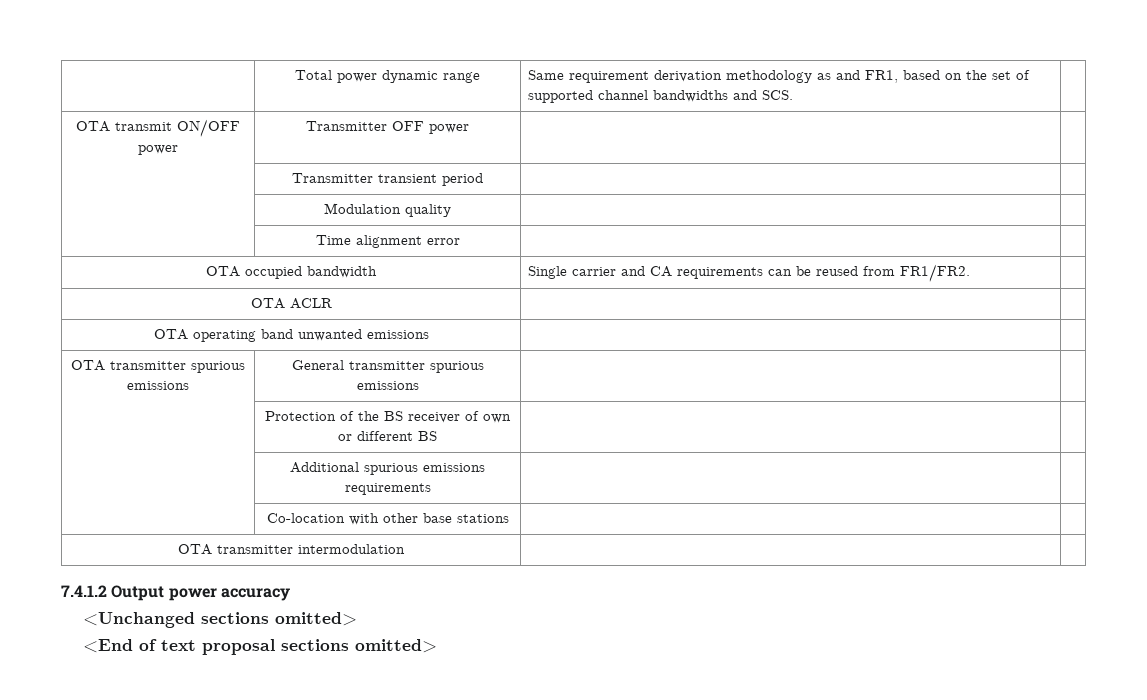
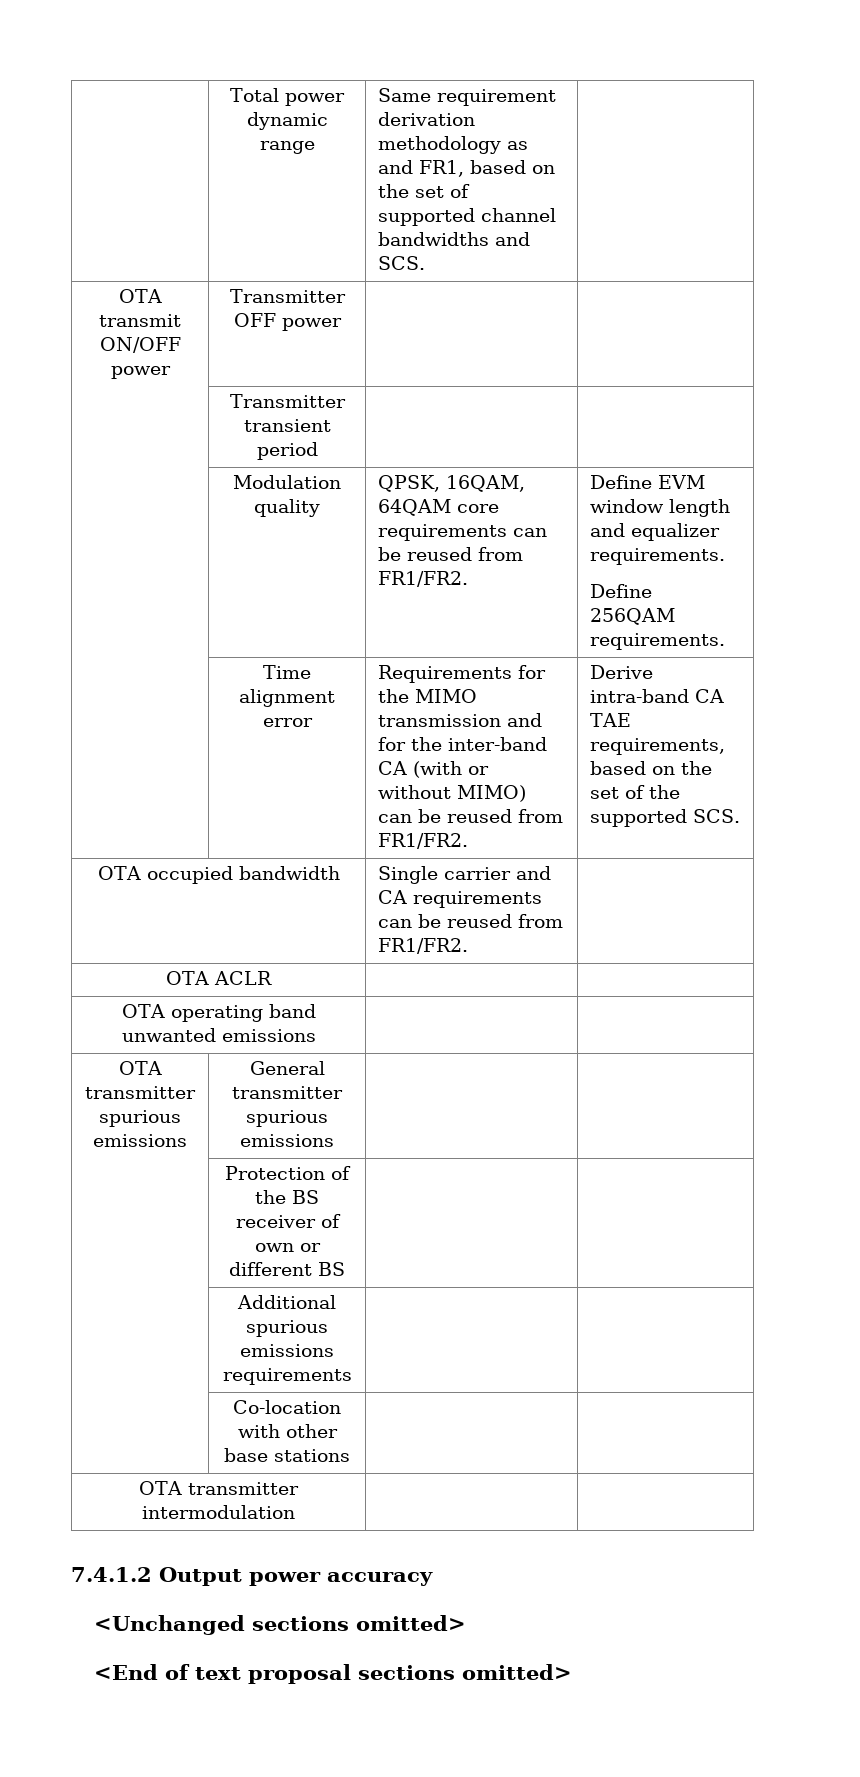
[315,235,460,248] | // | Time alignment error | | -> [377,475,525,492] [377,499,499,516] [377,524,547,541] [377,547,523,561] [377,571,468,587] [589,475,705,489] [589,499,730,517] [589,523,720,541] [589,548,725,565] [589,584,652,598] [589,608,675,625] [589,633,725,650] [263,665,311,679] [239,689,335,707] [262,718,313,727] [377,665,546,683] [377,689,477,703] [377,713,542,727] [377,737,547,751] [377,761,489,778] [377,785,526,802] [377,809,563,823] [377,833,468,849] [589,665,653,679] [589,689,724,703] [589,713,631,727] [589,738,725,755] [589,761,712,775] [589,785,680,799] [589,809,740,827] QPSK, 16QAM, 64QAM core requirements can be reused from FR1/FR2. | Define EVM window length and equalizer requirements. // Define 256QAM requirements. // | Time alignment error | Requirements for the MIMO transmission and for the inter-band CA (with or without MIMO) can be reused from FR1/FR2. | Derive intra-band CA TAE requirements, based on the set of the supported SCS.

